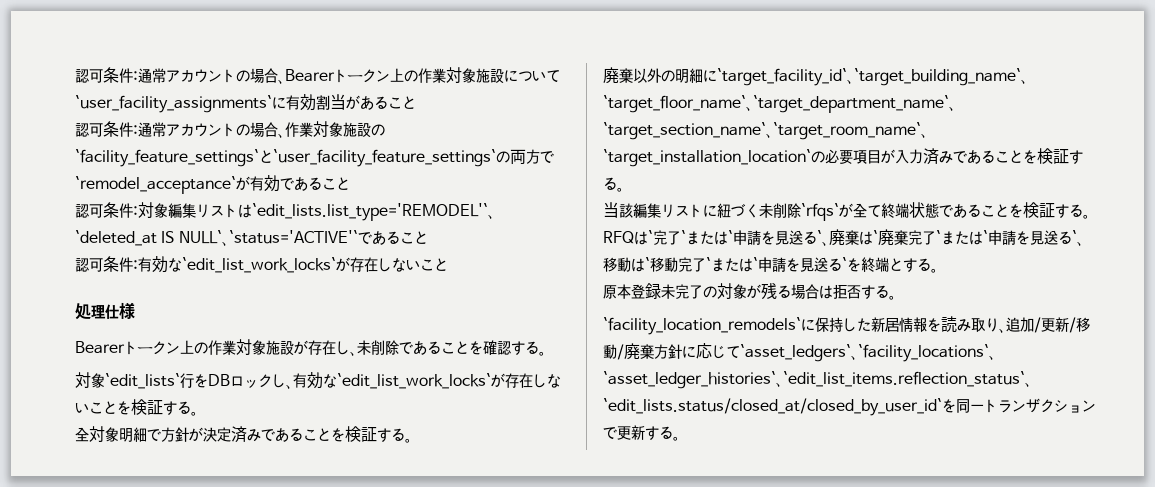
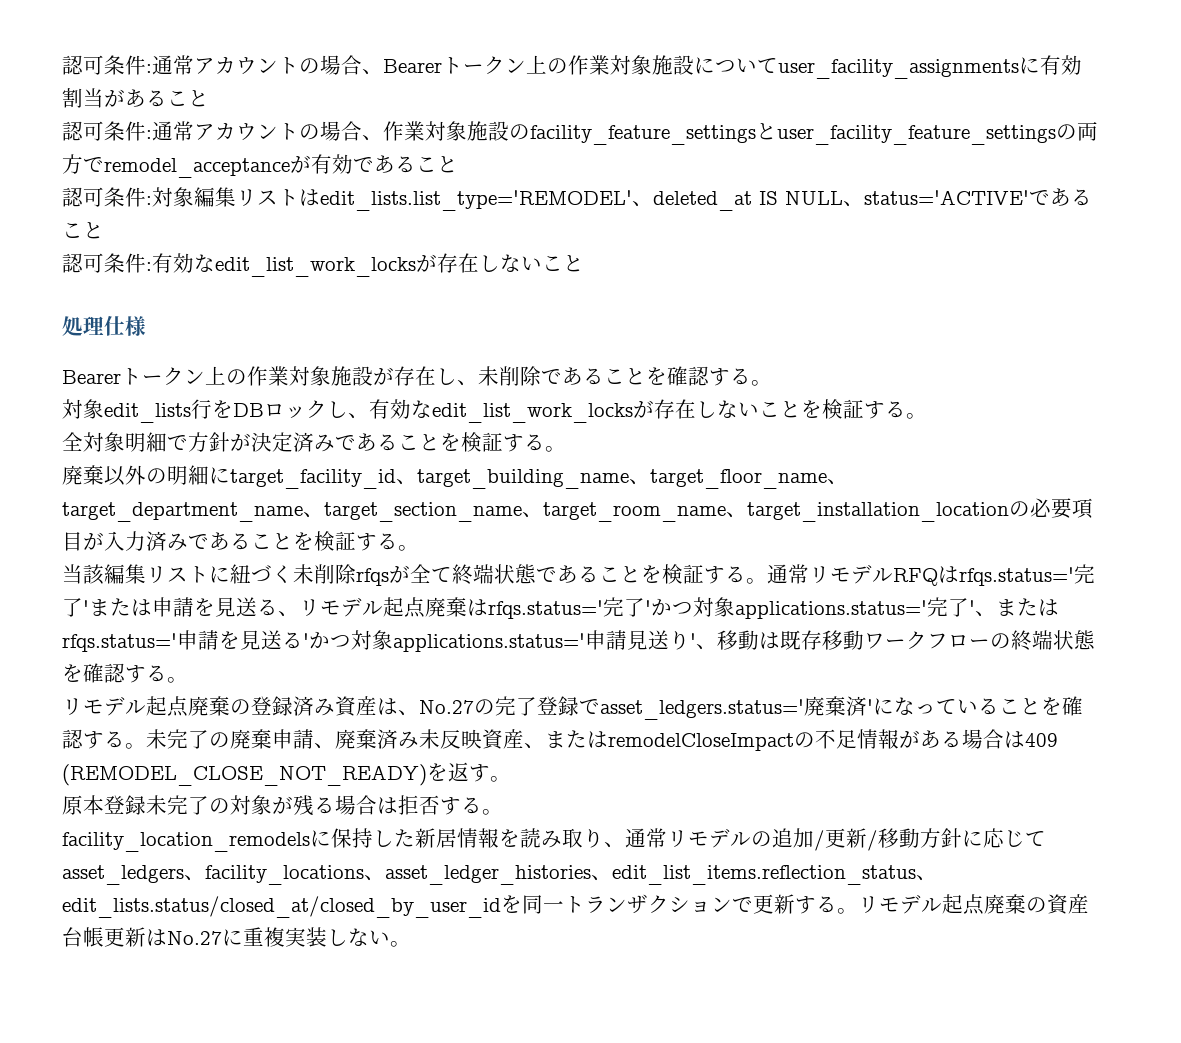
[75,95,272,113] `user_facility_assignments` -> [778,59,1019,79] user_facility_assignments
[75,149,496,167] `facility_feature_settings`と`user_facility_feature_settings` -> [530,123,1056,145] facility_feature_settingsとuser_facility_feature_settings
[75,176,236,194] `remodel_acceptance` -> [104,158,290,178] remodel_acceptance
[252,203,495,221] [75,230,358,246] `edit_lists.list_type='REMODEL'`、`deleted_at IS NULL`、`status='ACTIVE'` -> [320,190,1029,211] edit_lists.list_type='REMODEL'、deleted_at IS NULL、status='ACTIVE'
[182,257,336,273] `edit_list_work_locks` -> [215,257,416,277] edit_list_work_locks
[105,373,180,389] `edit_lists` -> [104,403,191,423] edit_lists
[337,373,491,389] `edit_list_work_locks` -> [432,403,633,423] edit_list_work_locks
[717,68,1028,86] [603,95,956,113] [603,122,928,140] [603,149,811,167] `target_facility_id`、`target_building_name`、`target_floor_name`、`target_department_name`、`target_section_name`、`target_room_name`、`target_installation_location` -> [230,469,848,489] [62,502,1009,522] target_facility_id、target_building_name、target_floor_name、target_department_name、target_section_name、target_room_name、target_installation_location
[801,203,839,221] `rfqs` -> [356,568,389,586] rfqs
[603,229,1084,246] [603,257,931,272] RFQは`完了`または`申請を見送る`、廃棄は`廃棄完了`または`申請を見送る`、移動は`移動完了`または`申請を見送る`を終端とする -> [767,564,1095,586] [62,597,1059,619] [62,630,1095,652] [62,663,188,683] [62,696,1083,720] [62,729,1058,751] [62,762,490,786] 通常リモデルRFQはrfqs.status='完了'または申請を見送る、リモデル起点廃棄はrfqs.status='完了'かつ対象applications.status='完了'、またはrfqs.status='申請を見送る'かつ対象applications.status='申請見送り'、移動は既存移動ワークフローの終端状態を確認する。 // リモデル起点廃棄の登録済み資産は、No.27の完了登録でasset_ledgers.status='廃棄済'になっていることを確認する。未完了の廃棄申請、廃棄済み未反映資産、またはremodelCloseImpactの不足情報がある場合は409 (REMODEL_CLOSE_NOT_READY)を返す
[603,317,801,335] `facility_location_remodels` -> [62,832,310,852] facility_location_remodels
(1006, 330) none -> [625,828,772,848] 通常リモデルの
[617,343,654,360] /廃棄 -> (920, 838) none
[740,344,996,362] [603,371,1032,389] [603,398,942,416] `asset_ledgers`、`facility_locations`、`asset_ledger_histories`、`edit_list_items.reflection_status`、`edit_lists.status/closed_at/closed_by_user_id` -> [62,865,937,885] [62,896,501,918] asset_ledgers、facility_locations、asset_ledger_histories、edit_list_items.reflection_status、edit_lists.status/closed_at/closed_by_user_id
(680, 438) none -> [858,894,1089,915] [62,927,411,947] リモデル起点廃棄の資産台帳更新はNo.27に重複実装しない。

